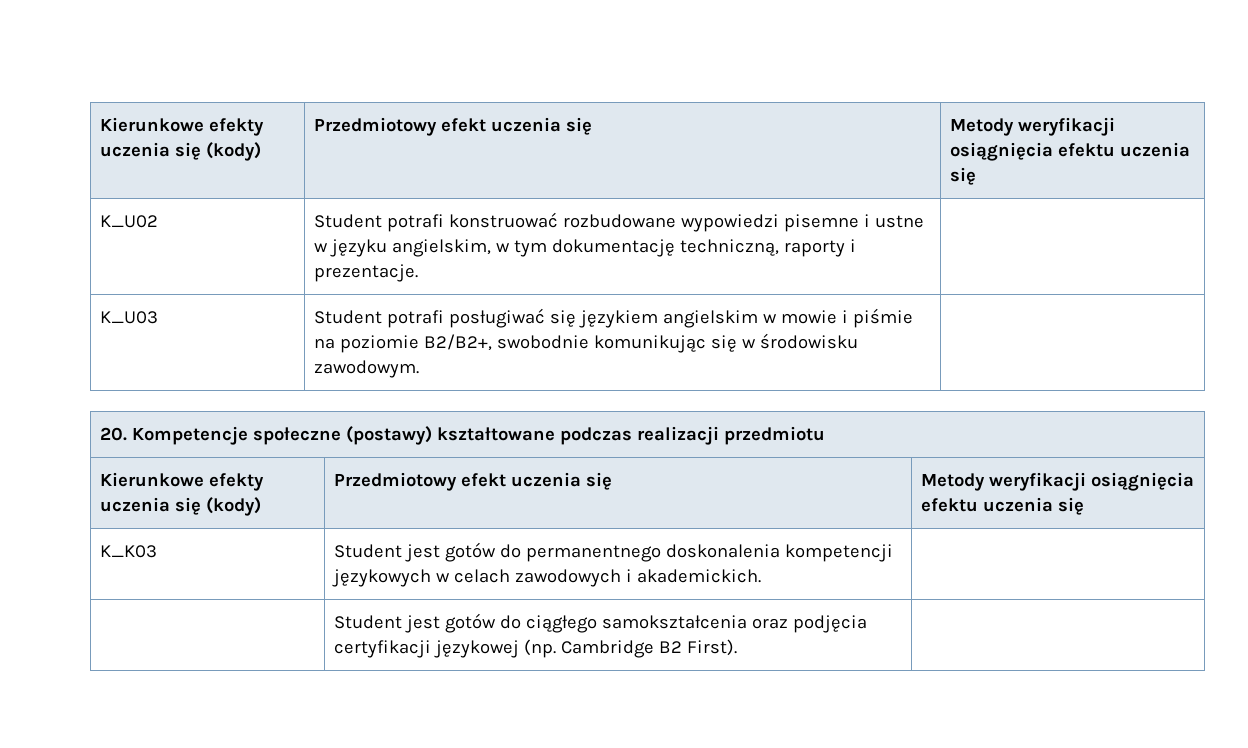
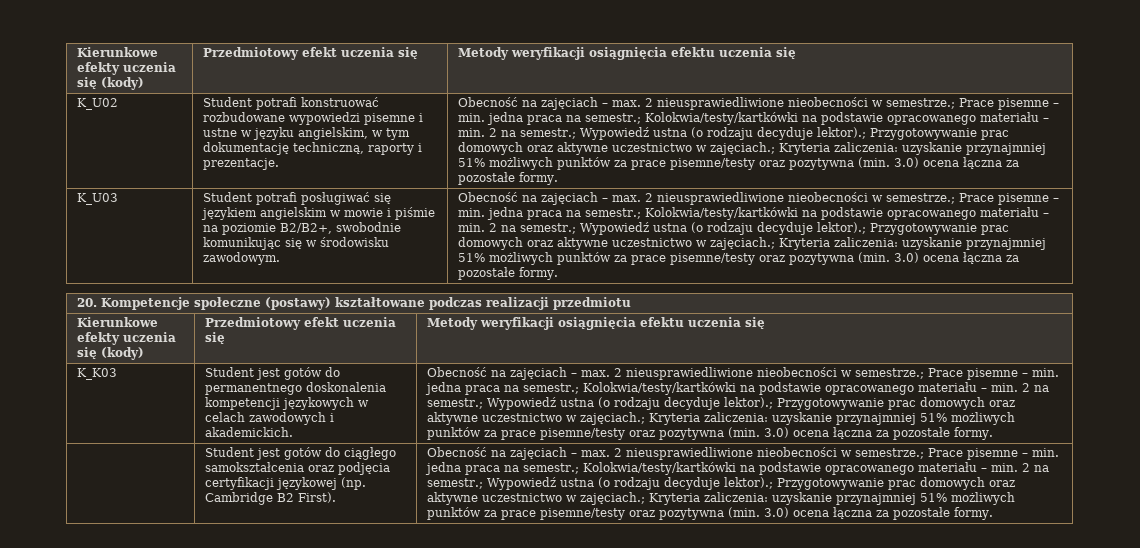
(419, 273) none -> [457,97,1059,110] [457,112,1049,125] [457,127,1009,140] [457,142,1046,155] [457,157,1019,170] [457,172,558,185] Obecność na zajęciach – max. 2 nieusprawiedliwione nieobecności w semestrze.; Prace pisemne – min. jedna praca na semestr.; Kolokwia/testy/kartkówki na podstawie opracowanego materiału – min. 2 na semestr.; Wypowiedź ustna (o rodzaju decyduje lektor).; Przygotowywanie prac domowych oraz aktywne uczestnictwo w zajęciach.; Kryteria zaliczenia: uzyskanie przynajmniej 51% możliwych punktów za prace pisemne/testy oraz pozytywna (min. 3.0) ocena łączna za pozostałe formy.
(420, 369) none -> [457,192,1059,205] [457,207,1049,220] [457,222,1009,235] [457,237,1046,250] [457,252,1019,265] [457,267,558,280] Obecność na zajęciach – max. 2 nieusprawiedliwione nieobecności w semestrze.; Prace pisemne – min. jedna praca na semestr.; Kolokwia/testy/kartkówki na podstawie opracowanego materiału – min. 2 na semestr.; Wypowiedź ustna (o rodzaju decyduje lektor).; Przygotowywanie prac domowych oraz aktywne uczestnictwo w zajęciach.; Kryteria zaliczenia: uzyskanie przynajmniej 51% możliwych punktów za prace pisemne/testy oraz pozytywna (min. 3.0) ocena łączna za pozostałe formy.
(762, 576) none -> [426,367,1059,380] [424,382,1049,395] [426,397,1015,410] [426,412,1015,425] [426,427,993,440] Obecność na zajęciach – max. 2 nieusprawiedliwione nieobecności w semestrze.; Prace pisemne – min. jedna praca na semestr.; Kolokwia/testy/kartkówki na podstawie opracowanego materiału – min. 2 na semestr.; Wypowiedź ustna (o rodzaju decyduje lektor).; Przygotowywanie prac domowych oraz aktywne uczestnictwo w zajęciach.; Kryteria zaliczenia: uzyskanie przynajmniej 51% możliwych punktów za prace pisemne/testy oraz pozytywna (min. 3.0) ocena łączna za pozostałe formy.
(738, 647) none -> [426,447,1059,460] [424,462,1049,475] [426,477,1015,490] [426,492,1015,505] [426,507,993,520] Obecność na zajęciach – max. 2 nieusprawiedliwione nieobecności w semestrze.; Prace pisemne – min. jedna praca na semestr.; Kolokwia/testy/kartkówki na podstawie opracowanego materiału – min. 2 na semestr.; Wypowiedź ustna (o rodzaju decyduje lektor).; Przygotowywanie prac domowych oraz aktywne uczestnictwo w zajęciach.; Kryteria zaliczenia: uzyskanie przynajmniej 51% możliwych punktów za prace pisemne/testy oraz pozytywna (min. 3.0) ocena łączna za pozostałe formy.

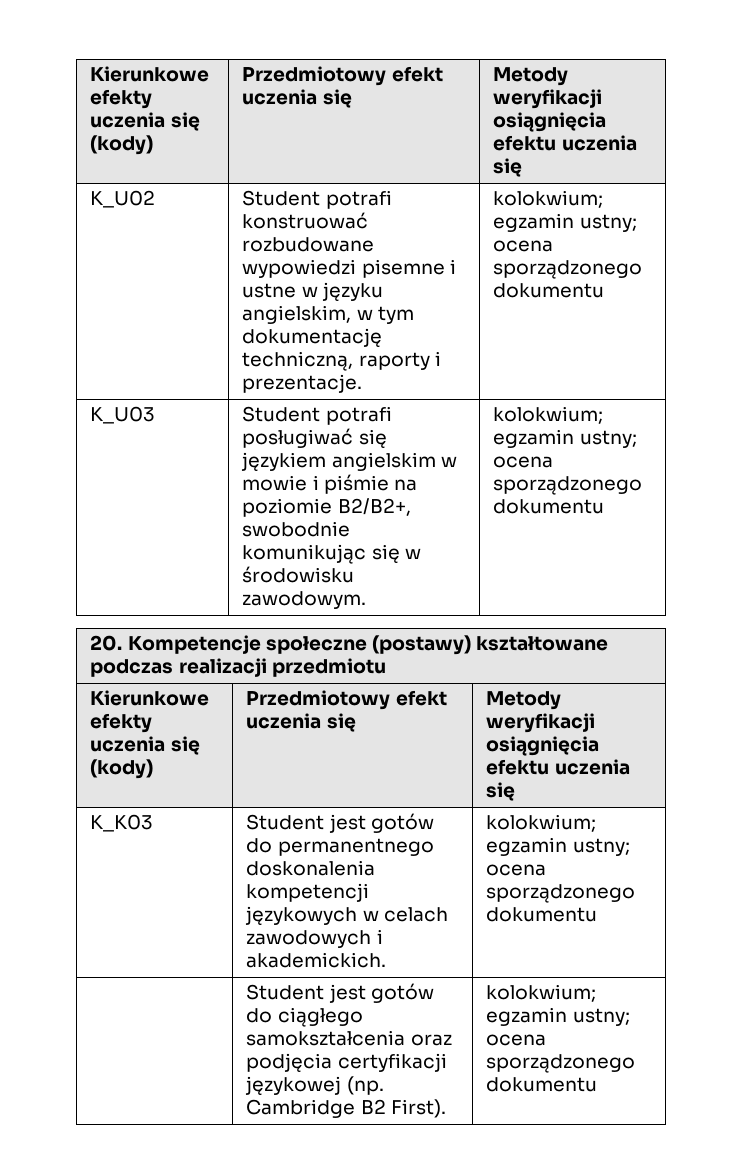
[457,97,1059,110] [457,112,1049,125] [457,127,1009,140] [457,142,1046,155] [457,157,1019,170] [457,172,558,185] Obecność na zajęciach – max. 2 nieusprawiedliwione nieobecności w semestrze.; Prace pisemne – min. jedna praca na semestr.; Kolokwia/testy/kartkówki na podstawie opracowanego materiału – min. 2 na semestr.; Wypowiedź ustna (o rodzaju decyduje lektor).; Przygotowywanie prac domowych oraz aktywne uczestnictwo w zajęciach.; Kryteria zaliczenia: uzyskanie przynajmniej 51% możliwych punktów za prace pisemne/testy oraz pozytywna (min. 3.0) ocena łączna za pozostałe formy. -> [493,190,604,208] [493,213,637,232] [493,240,554,252] [493,260,643,279] [493,283,605,298] kolokwium; egzamin ustny; ocena sporządzonego dokumentu
[457,192,1059,205] [457,207,1049,220] [457,222,1009,235] [457,237,1046,250] [457,252,1019,265] [457,267,558,280] Obecność na zajęciach – max. 2 nieusprawiedliwione nieobecności w semestrze.; Prace pisemne – min. jedna praca na semestr.; Kolokwia/testy/kartkówki na podstawie opracowanego materiału – min. 2 na semestr.; Wypowiedź ustna (o rodzaju decyduje lektor).; Przygotowywanie prac domowych oraz aktywne uczestnictwo w zajęciach.; Kryteria zaliczenia: uzyskanie przynajmniej 51% możliwych punktów za prace pisemne/testy oraz pozytywna (min. 3.0) ocena łączna za pozostałe formy. -> [493,406,604,424] [493,429,637,448] [493,456,554,468] [493,476,643,495] [493,499,605,514] kolokwium; egzamin ustny; ocena sporządzonego dokumentu
[426,367,1059,380] [424,382,1049,395] [426,397,1015,410] [426,412,1015,425] [426,427,993,440] Obecność na zajęciach – max. 2 nieusprawiedliwione nieobecności w semestrze.; Prace pisemne – min. jedna praca na semestr.; Kolokwia/testy/kartkówki na podstawie opracowanego materiału – min. 2 na semestr.; Wypowiedź ustna (o rodzaju decyduje lektor).; Przygotowywanie prac domowych oraz aktywne uczestnictwo w zajęciach.; Kryteria zaliczenia: uzyskanie przynajmniej 51% możliwych punktów za prace pisemne/testy oraz pozytywna (min. 3.0) ocena łączna za pozostałe formy. -> [486,814,597,832] [486,837,630,856] [486,864,547,876] [486,884,636,903] [486,907,598,922] kolokwium; egzamin ustny; ocena sporządzonego dokumentu
[426,447,1059,460] [424,462,1049,475] [426,477,1015,490] [426,492,1015,505] [426,507,993,520] Obecność na zajęciach – max. 2 nieusprawiedliwione nieobecności w semestrze.; Prace pisemne – min. jedna praca na semestr.; Kolokwia/testy/kartkówki na podstawie opracowanego materiału – min. 2 na semestr.; Wypowiedź ustna (o rodzaju decyduje lektor).; Przygotowywanie prac domowych oraz aktywne uczestnictwo w zajęciach.; Kryteria zaliczenia: uzyskanie przynajmniej 51% możliwych punktów za prace pisemne/testy oraz pozytywna (min. 3.0) ocena łączna za pozostałe formy. -> [486,984,597,1002] [486,1007,630,1026] [486,1034,547,1046] [486,1054,636,1073] [486,1077,598,1092] kolokwium; egzamin ustny; ocena sporządzonego dokumentu

